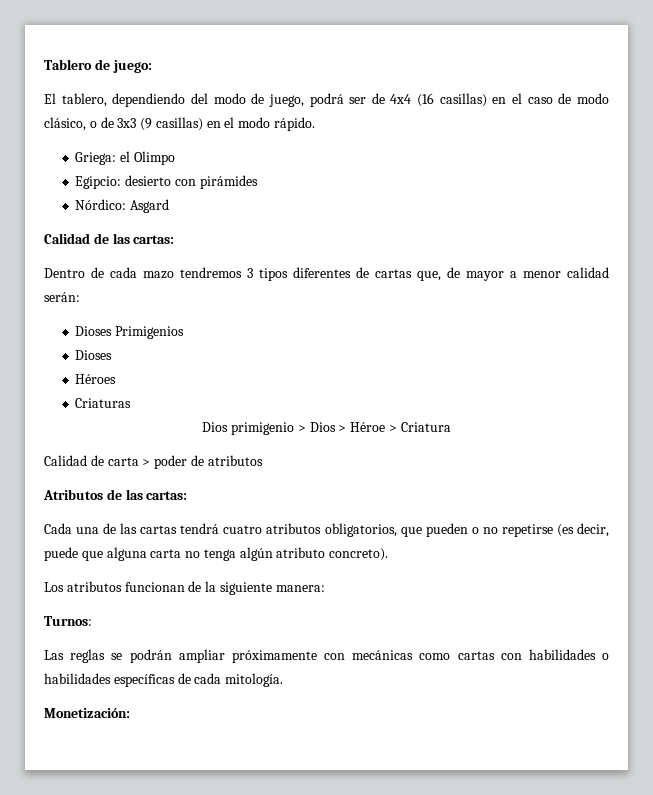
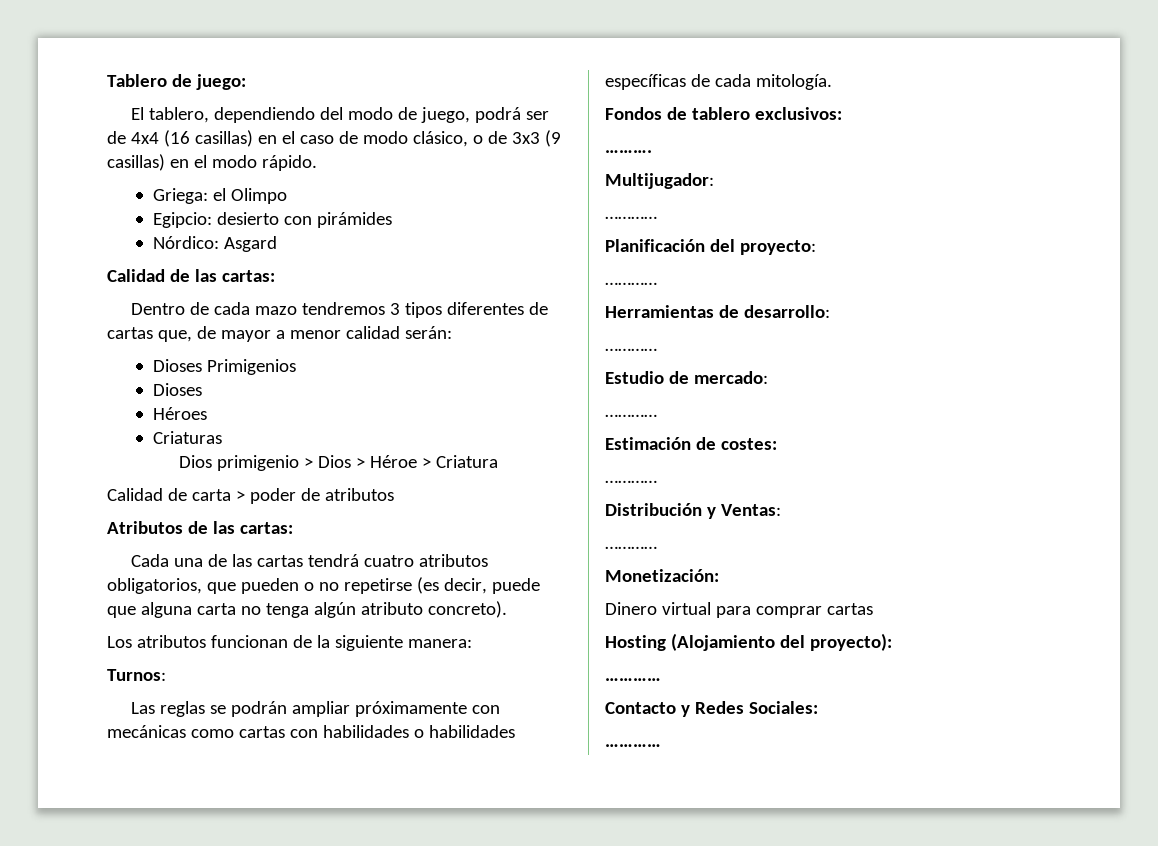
[44,708,130,718] Monetización: -> [605,107,842,120] [605,150,652,153] [605,173,714,189] [605,216,657,219] [605,239,816,255] [605,282,657,285] [605,305,830,318] [605,348,657,351] [605,371,768,384] [605,414,657,417] [605,437,777,450] [605,480,657,483] [605,503,781,519] [605,546,657,549] [605,569,719,582] [605,602,873,618] [605,633,892,651] [605,678,661,681] [605,701,818,717] [605,744,661,747] Fondos de tablero exclusivos: // ………. // Multijugador: // ………… // Planificación del proyecto: // ………… // Herramientas de desarrollo: // ………… // Estudio de mercado: // ………… // Estimación de costes: // ………… // Distribución y Ventas: // ………… // Monetización: // Dinero virtual para comprar cartas // Hosting (Alojamiento del proyecto): // ………… // Contacto y Redes Sociales: // …………

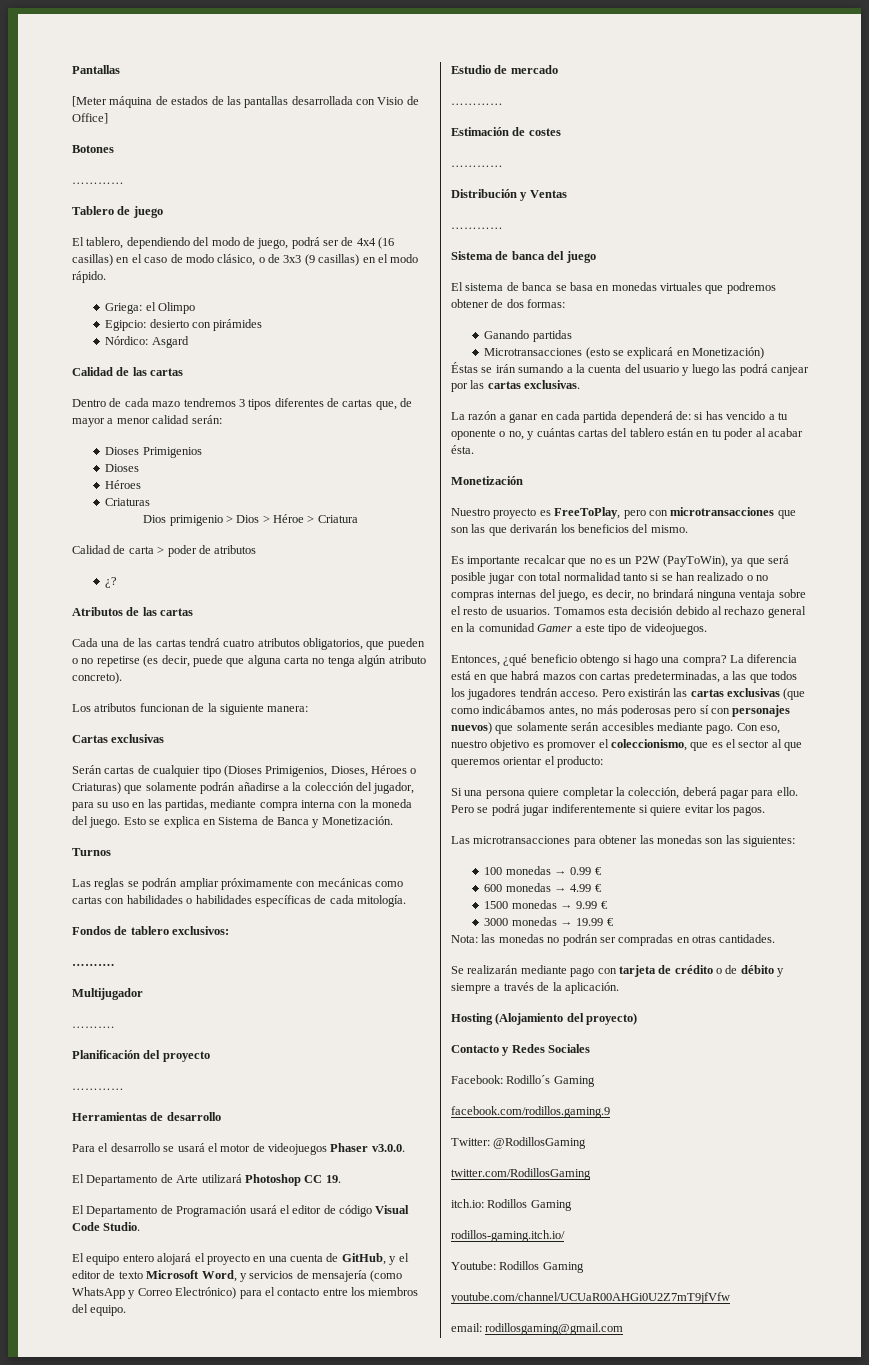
(107, 80) none -> [72,65,120,74] [72,96,419,108] [72,113,108,124] [72,145,114,153] [72,182,124,184] Pantallas // [Meter máquina de estados de las pantallas desarrollada con Visio de Office] // Botones // ………… //
[195,74,246,90] juego: -> [132,206,163,218] juego
[221,270,275,282] cartas: -> [150,368,184,376] cartas
(394, 494) none -> [105,577,118,588] // ¿?
[239,522,293,534] cartas: -> [160,608,194,616] cartas
[107,669,166,681] Turnos: -> [72,734,165,743] [72,765,417,777] [72,782,415,794] [72,799,413,811] [72,816,393,828] [72,848,111,856] Cartas exclusivas // Serán cartas de cualquier tipo (Dioses Primigenios, Dioses, Héroes o Criaturas) que solamente podrán añadirse a la colección del jugador, para su uso en las partidas, mediante compra interna con la moneda del juego. Esto se explica en Sistema de Banca y Monetización. // Turnos
[605,173,714,189] [605,216,657,219] Multijugador: // ………… -> [72,988,143,1000] [72,1026,114,1028] Multijugador // ……….
[739,240,816,255] proyecto: -> [162,1051,210,1062] proyecto
[743,305,830,318] [605,348,657,351] desarrollo: // ………… -> [166,1112,221,1121] [72,1143,405,1155] [72,1174,341,1186] [72,1205,410,1217] [72,1222,141,1231] [72,1253,409,1265] [72,1270,403,1282] [72,1287,419,1299] [72,1304,127,1316] desarrollo // Para el desarrollo se usará el motor de videojuegos Phaser v3.0.0. // El Departamento de Arte utilizará Photoshop CC 19. // El Departamento de Programación usará el editor de código Visual Code Studio. // El equipo entero alojará el proyecto en una cuenta de GitHub, y el editor de texto Microsoft Word, y servicios de mensajería (como WhatsApp y Correo Electrónico) para el contacto entre los miembros del equipo.
[693,371,768,384] mercado: -> [510,65,558,74] mercado
[720,438,777,450] costes: -> [528,128,561,136] costes
[720,504,781,516] [605,546,657,549] [605,569,719,582] [605,602,873,618] Ventas: // ………… // Monetización: // Dinero virtual para comprar cartas -> [529,190,567,198] [451,227,503,229] [451,251,596,263] [451,282,776,294] [451,299,566,308] [484,330,572,342] [484,347,765,359] [451,362,809,376] [451,380,581,392] [451,411,788,423] [451,428,803,440] [451,445,474,454] [451,476,523,485] [451,507,796,519] [451,524,688,536] [451,555,790,567] [451,572,769,584] [451,589,806,601] [451,606,806,618] [451,623,707,635] [451,654,798,666] [451,671,798,683] [451,688,806,700] [451,705,791,717] [451,722,780,734] [451,739,803,751] [451,756,604,768] [451,787,798,799] [451,804,766,816] [451,835,795,847] [484,866,602,875] [484,883,602,892] [484,900,608,909] [484,917,614,926] [451,934,776,946] [451,965,785,977] [451,982,619,994] Ventas // ………… // Sistema de banca del juego // El sistema de banca se basa en monedas virtuales que podremos obtener de dos formas: // Ganando partidas // Microtransacciones (esto se explicará en Monetización) // Éstas se irán sumando a la cuenta del usuario y luego las podrá canjear por las cartas exclusivas. // La razón a ganar en cada partida dependerá de: si has vencido a tu oponente o no, y cuántas cartas del tablero están en tu poder al acabar ésta. // Monetización // Nuestro proyecto es FreeToPlay, pero con microtransacciones que son las que derivarán los beneficios del mismo. // Es importante recalcar que no es un P2W (PayToWin), ya que será posible jugar con total normalidad tanto si se han realizado o no compras internas del juego, es decir, no brindará ninguna ventaja sobre el resto de usuarios. Tomamos esta decisión debido al rechazo general en la comunidad Gamer a este tipo de videojuegos. // Entonces, ¿qué beneficio obtengo si hago una compra? La diferencia está en que habrá mazos con cartas predeterminadas, a las que todos los jugadores tendrán acceso. Pero existirán las cartas exclusivas (que como indicábamos antes, no más poderosas pero sí con personajes nuevos) que solamente serán accesibles mediante pago. Con eso, nuestro objetivo es promover el coleccionismo, que es el sector al que queremos orientar el producto: // Si una persona quiere completar la colección, deberá pagar para ello. Pero se podrá jugar indiferentemente si quiere evitar los pagos. // Las microtransacciones para obtener las monedas son las siguientes: // 100 monedas → 0.99 € // 600 monedas → 4.99 € // 1500 monedas → 9.99 € // 3000 monedas → 19.99 € // Nota: las monedas no podrán ser compradas en otras cantidades. // Se realizarán mediante pago con tarjeta de crédito o de débito y siempre a través de la aplicación.
[809,633,892,651] [605,678,661,681] proyecto): // ………… -> [586,1013,638,1025] proyecto)
[748,701,818,714] [605,744,661,747] Sociales: // ………… -> [548,1044,591,1053] [451,1075,595,1087] [451,1106,610,1118] [451,1137,587,1149] [451,1168,591,1180] [451,1199,572,1211] [451,1230,565,1242] [451,1261,584,1273] [451,1292,730,1304] [451,1323,624,1335] Sociales // Facebook: Rodillo´s Gaming // facebook.com/rodillos.gaming.9 // Twitter: @RodillosGaming // twitter.com/RodillosGaming // itch.io: Rodillos Gaming // rodillos-gaming.itch.io/ // Youtube: Rodillos Gaming // youtube.com/channel/UCUaR00AHGi0U2Z7mT9jfVfw // email: rodillosgaming@gmail.com

